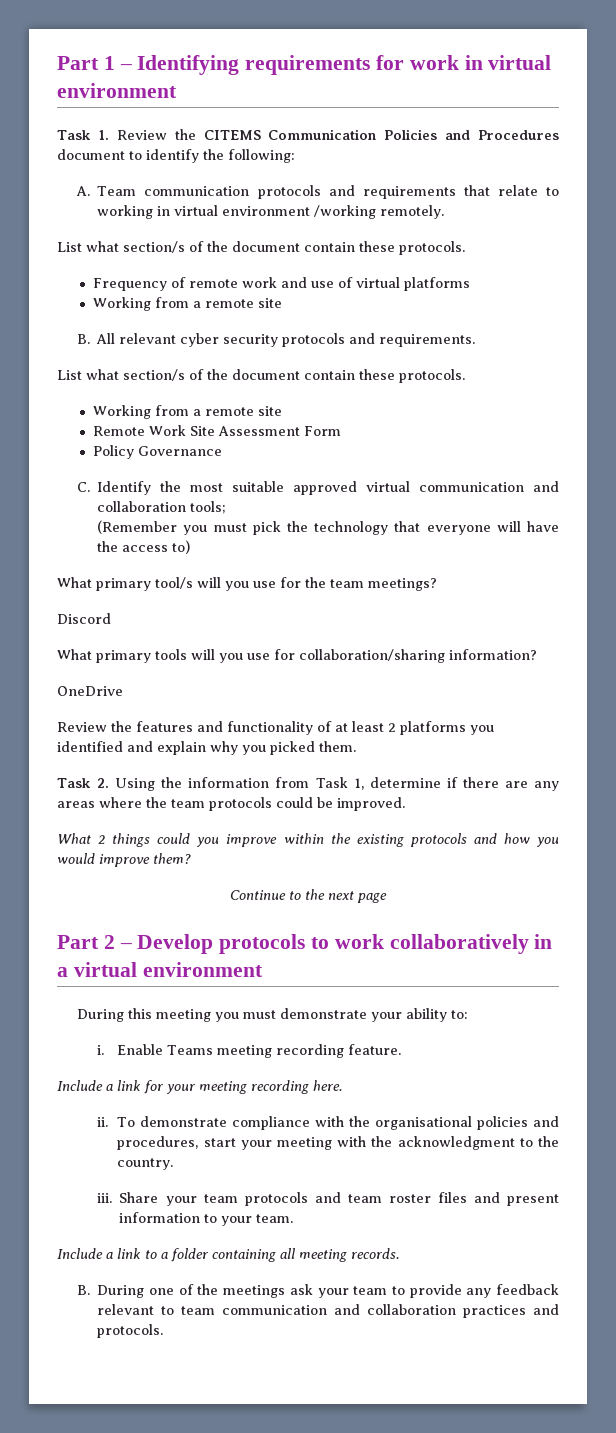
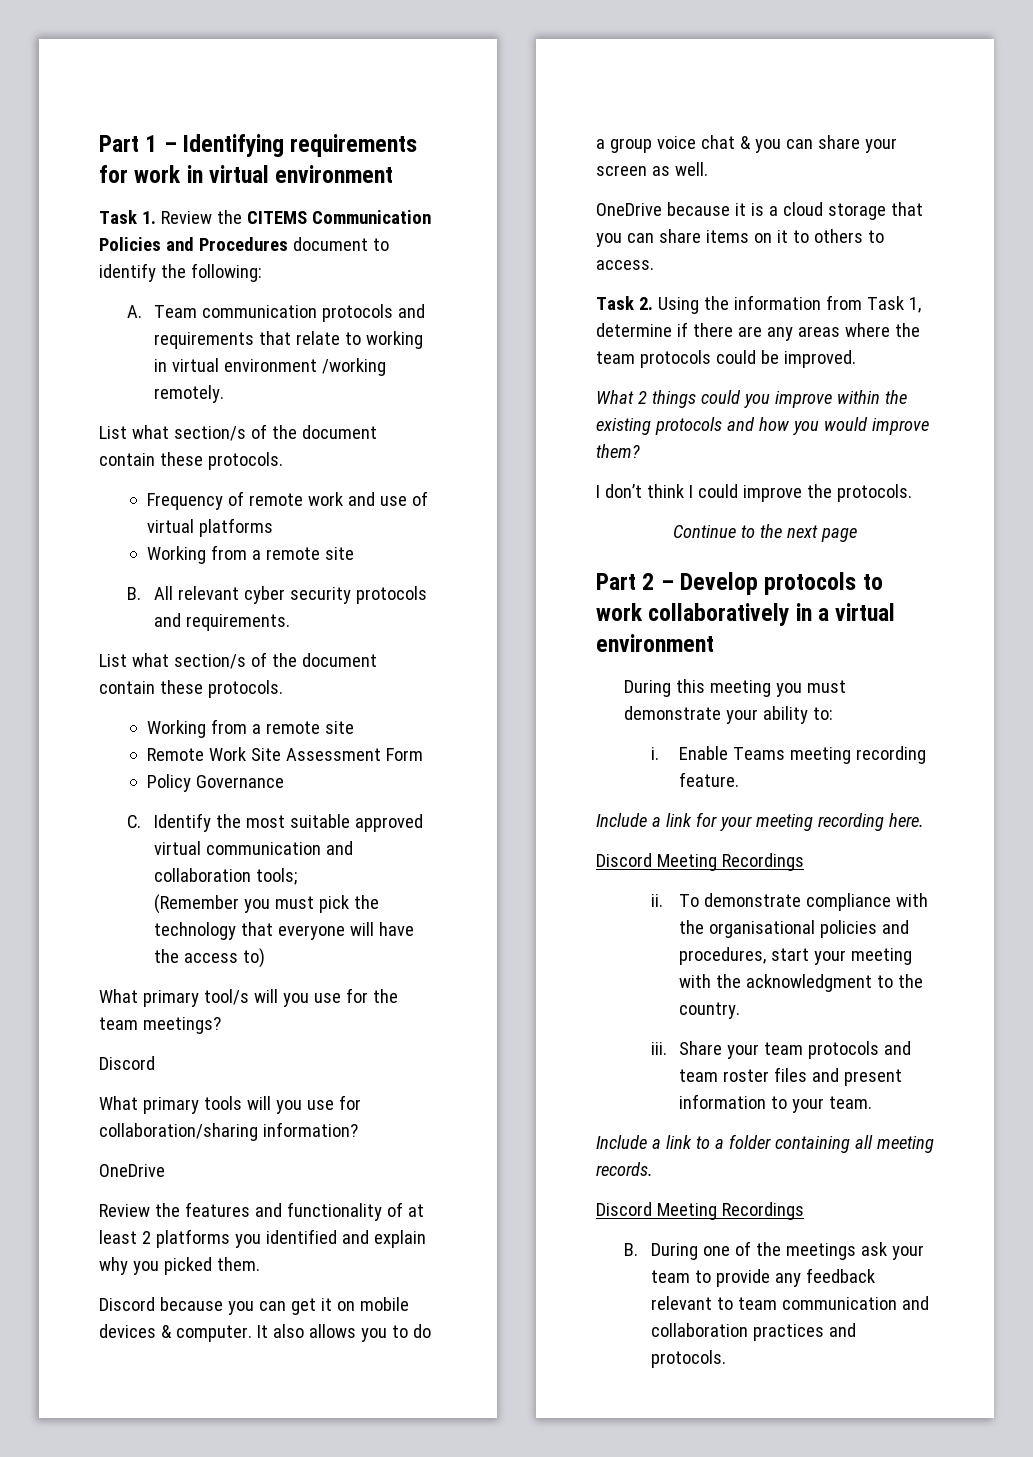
(356, 746) none -> [99,1297,409,1315] [99,1324,431,1342] [596,135,897,153] [596,162,708,176] [596,202,923,220] [596,229,884,247] [596,260,654,270] // Discord because you can get it on mobile devices & computer. It also allows you to do a group voice chat & you can share your screen as well. // OneDrive because it is a cloud storage that you can share items on it to others to access.
(191, 858) none -> [596,484,912,502] // I don’t think I could improve the protocols.
(342, 1085) none -> [596,853,804,871] // Discord Meeting Recordings
(399, 1253) none -> [596,1202,804,1220] // Discord Meeting Recordings

